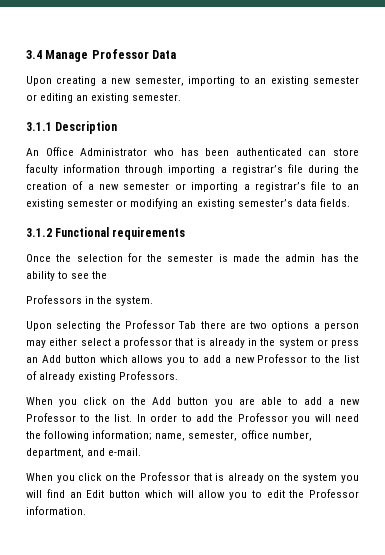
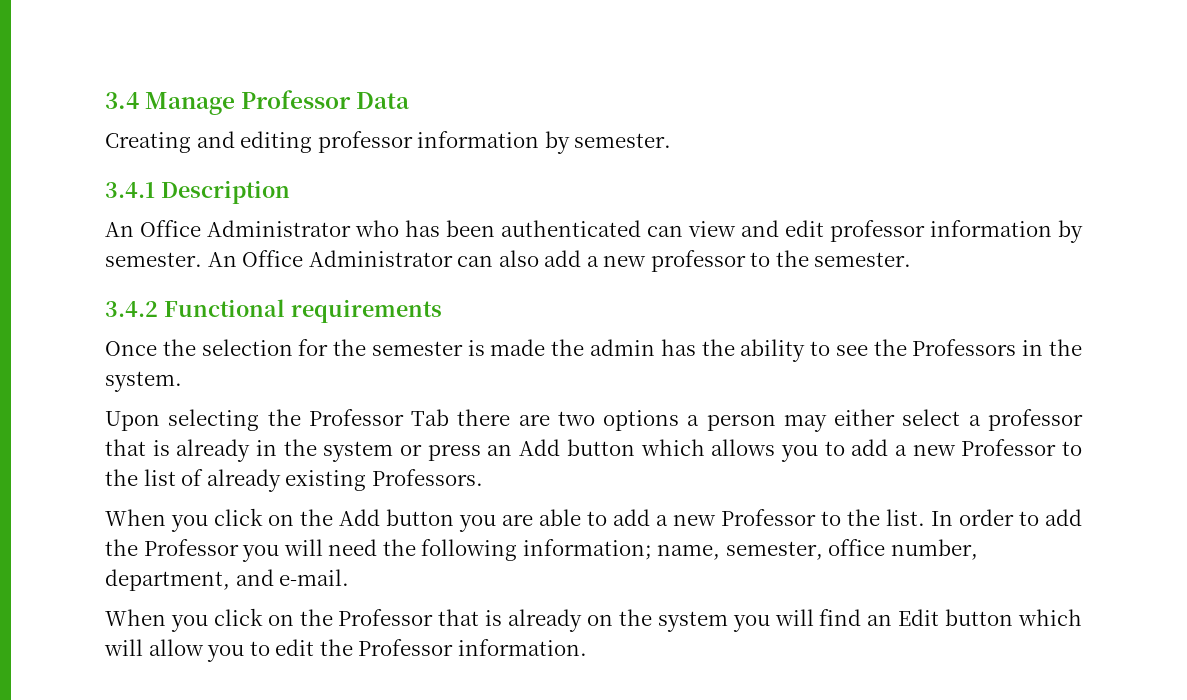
[26,76,359,86] [26,93,182,103] [26,122,52,131] Upon creating a new semester, importing to an existing semester or editing an existing semester. // 3.1.1 -> [105,131,672,154] [105,182,155,198] Creating and editing professor information by semester. // 3.4.1
[333,148,359,156] [26,164,359,175] [26,181,360,192] [26,198,350,209] [26,228,52,237] store faculty information through importing a registrar’s file during the creation of a new semester or importing a registrar’s file to an existing semester or modifying an existing semester’s data fields. // 3.1.2 -> [688,220,1083,243] [105,250,912,272] [105,301,158,317] view and edit professor information by semester. An Office Administrator can also add a new professor to the semester. // 3.4.2
(108, 275) // -> (907, 347) none

